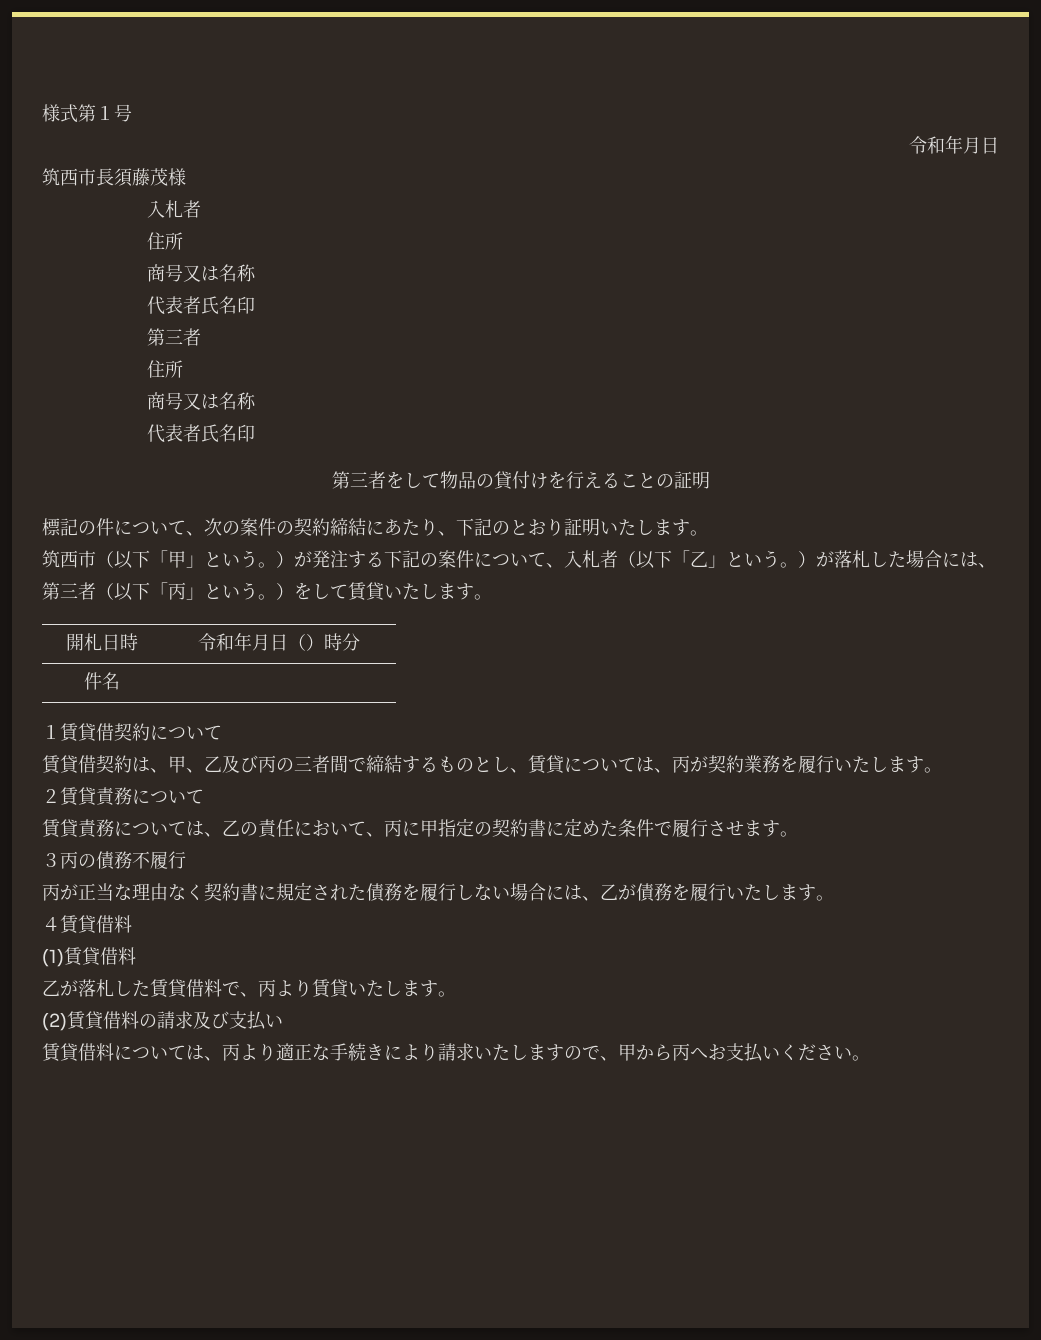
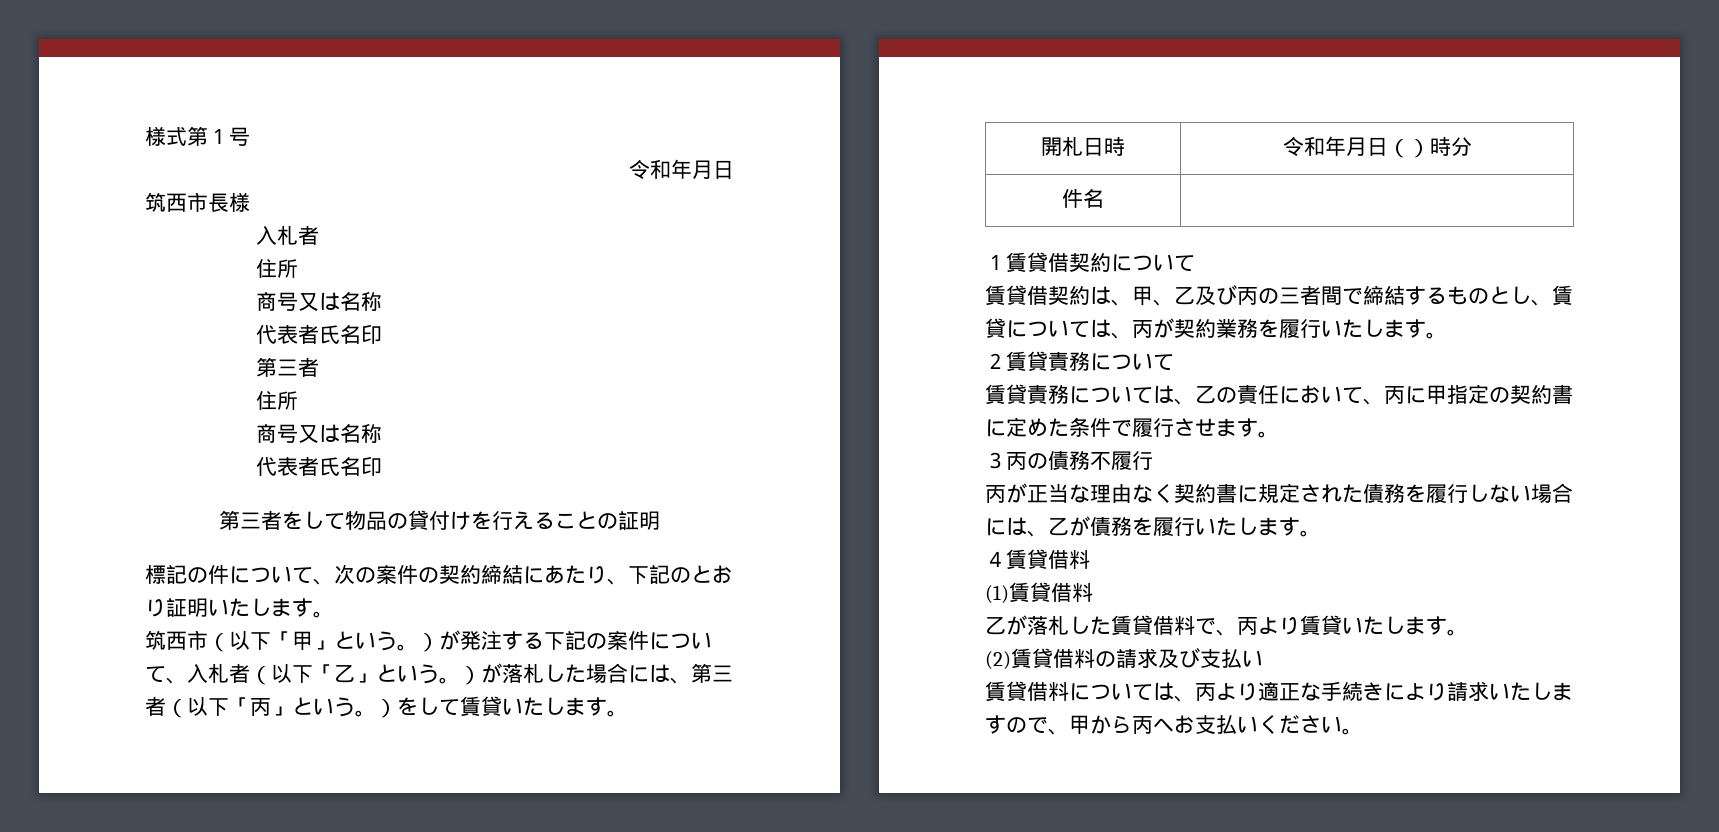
[114,168,168,187] 須藤茂 -> (229, 202) none

